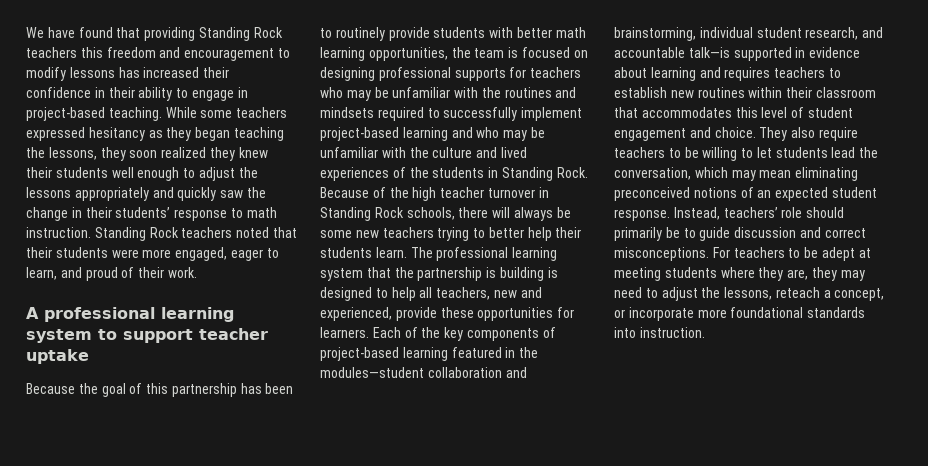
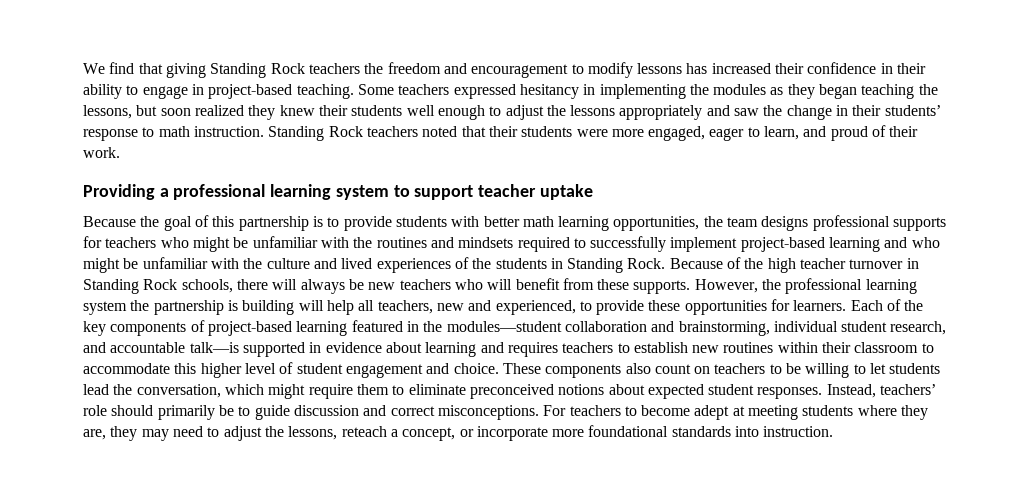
[47,27,283,41] [26,47,103,58] have found that providing Standing Rock teachers this -> [109,62,384,78] find that giving Standing Rock teachers the
[165,107,233,118] While some -> [357,84,394,95] Some
(145, 134) none -> [583,84,767,99] in implementing the modules
[100,147,126,161] they -> [136,105,158,116] but
[177,187,217,201] quickly -> (730, 110) none
[26,307,39,319] A -> [83,184,169,200] Providing a
[240,383,294,394] [320,27,385,41] has been to routinely -> [312,216,340,227] is to
[508,47,588,58] [320,67,375,81] is focused on designing -> [761,216,809,231] designs
[346,90,371,101] may -> [192,237,230,252] might
[503,130,528,141] may -> [83,258,120,273] might
[320,230,352,238] some -> (364, 284) none
[437,227,582,241] [320,247,558,261] [320,267,391,281] trying to better help their students learn. The professional learning system that -> [454,278,917,294] [83,301,127,315] who will benefit from these supports. However, the professional learning system
[547,267,558,278] [320,287,388,301] is designed to -> [298,300,324,311] will
(392, 314) none -> [579,301,592,311] to
[614,107,758,118] that accommodates this -> [921,343,934,353] [83,363,242,378] to accommodate this higher
[759,127,858,141] They also require -> [502,363,711,378] These components also count on
[731,167,859,181] [614,187,772,201] may mean eliminating preconceived notions of an -> [268,384,645,399] might require them to eliminate preconceived notions about
[614,209,670,221] response. -> [757,387,823,399] responses.
[804,247,819,258] be -> [641,405,691,416] become

